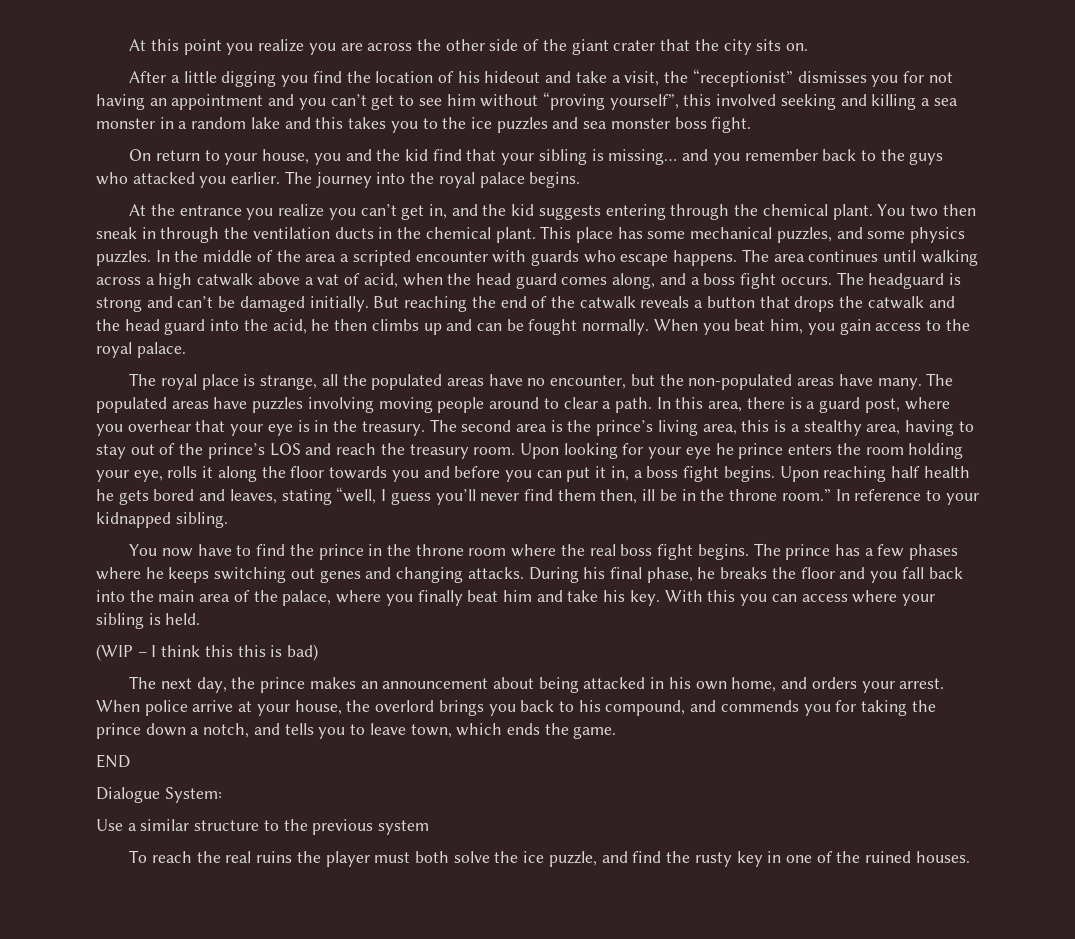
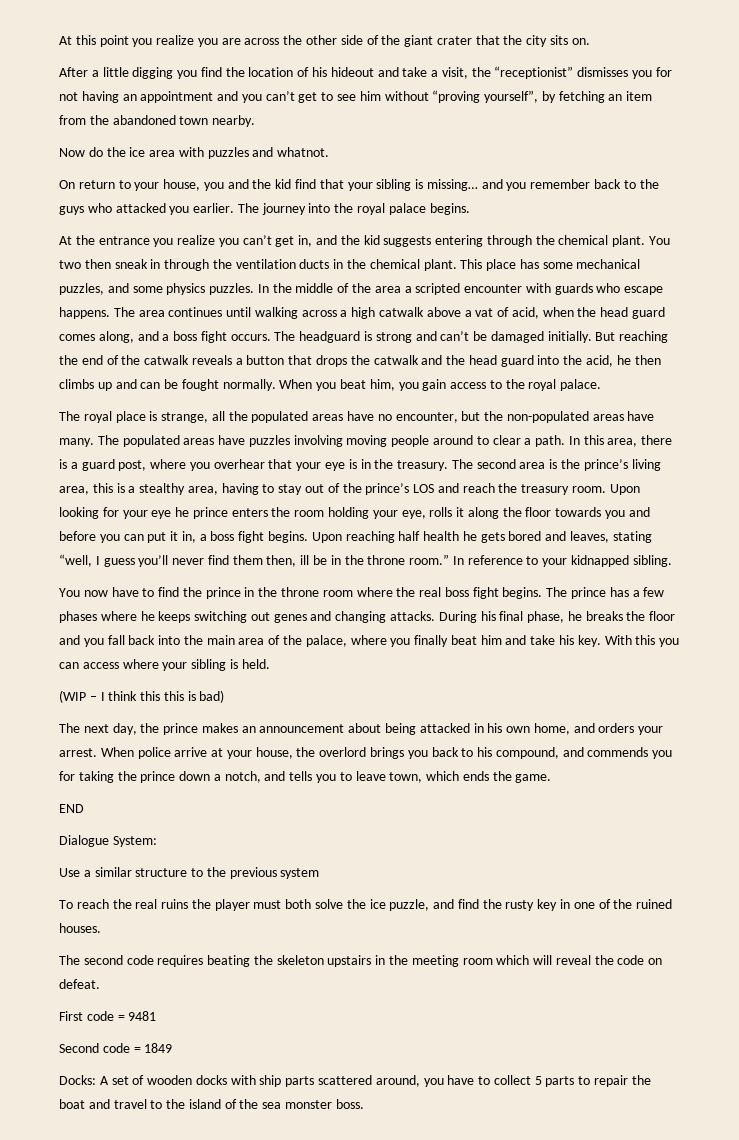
[683,94,958,110] [96,117,752,133] this involved seeking and killing a sea monster in a random lake and this takes you to the ice puzzles and sea monster boss fight. -> [541,91,653,103] [59,115,256,127] [59,147,330,159] by fetching an item from the abandoned town nearby. // Now do the ice area with puzzles and whatnot.
(970, 857) none -> [59,955,663,967] [59,979,100,989] [59,1011,157,1021] [59,1043,173,1053] [59,1075,651,1087] [59,1099,364,1109] // The second code requires beating the skeleton upstairs in the meeting room which will reveal the code on defeat. // First code = 9481 // Second code = 1849 // Docks: A set of wooden docks with ship parts scattered around, you have to collect 5 parts to repair the boat and travel to the island of the sea monster boss.

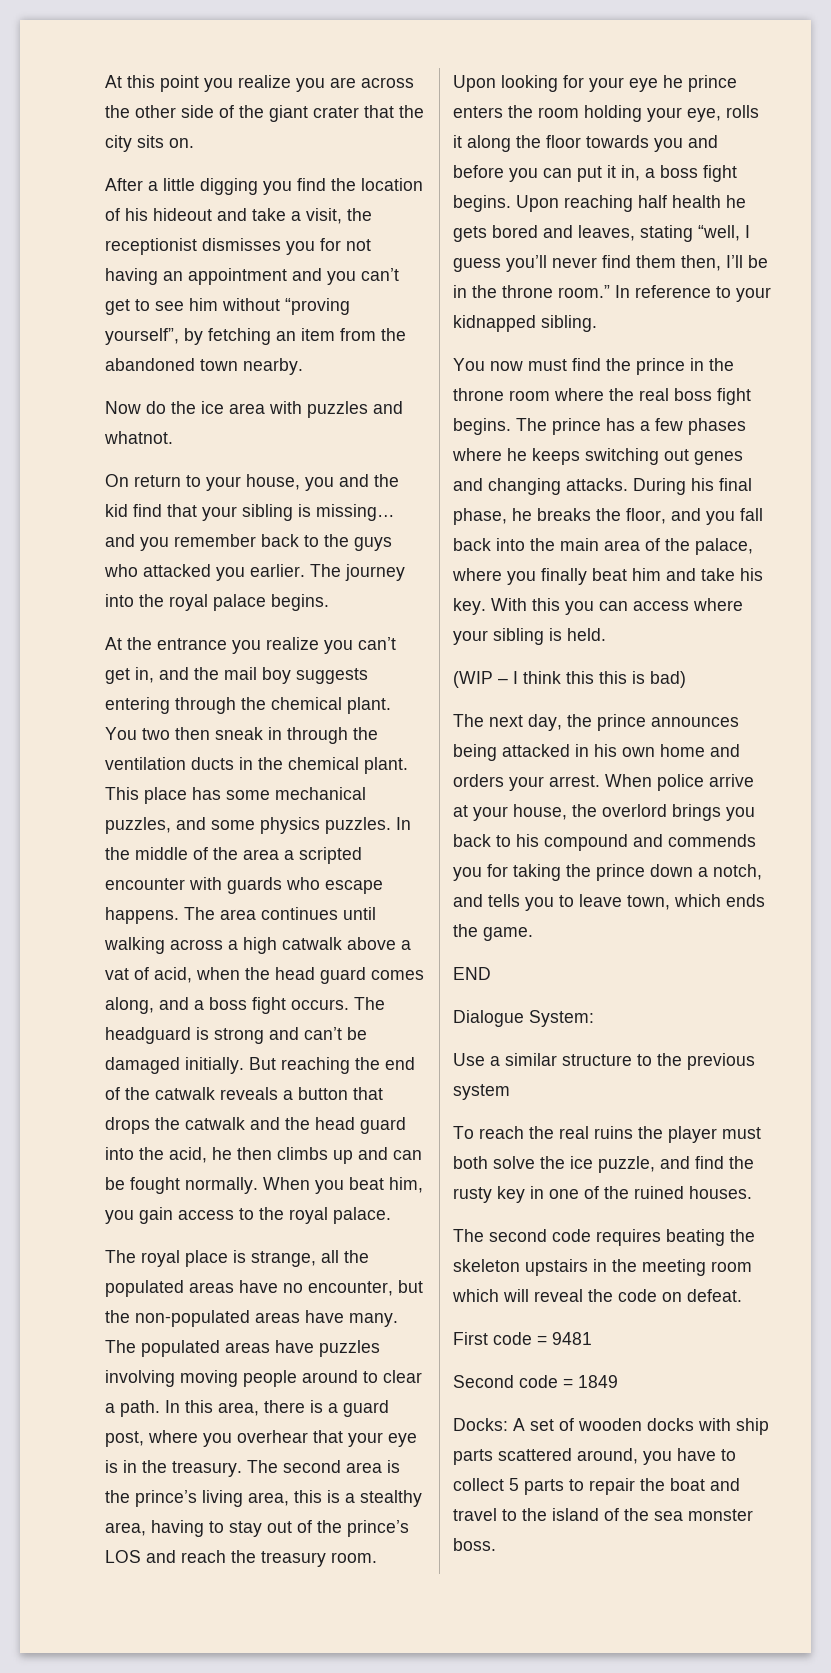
[494,66,574,79] “receptionist” -> [105,238,197,255] receptionist
[363,235,380,245] kid -> [224,667,291,684] mail boy
[300,555,310,565] ill -> [726,255,743,268] I’ll
[111,587,155,597] have to -> [528,359,567,371] must
[649,611,676,621] floor -> [626,508,666,524] floor,
[201,723,382,733] makes an announcement about -> [651,717,739,727] announces
[533,723,570,735] home, -> [660,744,705,757] home
[495,747,559,759] compound, -> [544,834,628,851] compound

